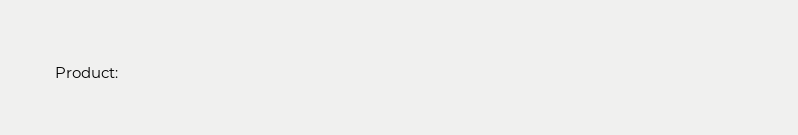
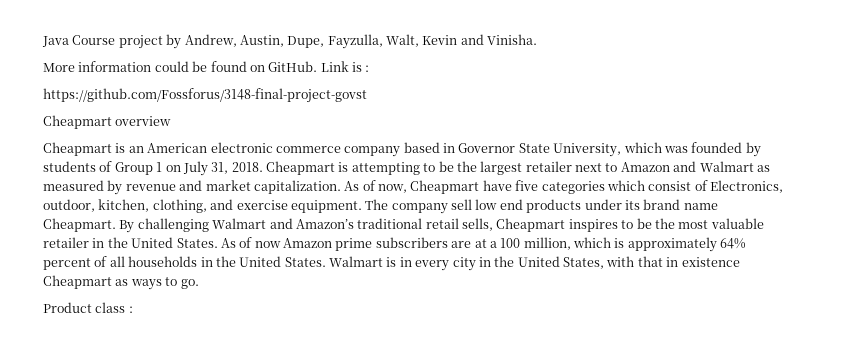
[55,67,118,78] Product: -> [42,34,538,49] [43,61,370,72] [43,88,367,103] [43,115,172,129] [43,142,761,157] [43,161,770,176] [43,180,783,195] [43,199,718,214] [43,218,764,233] [43,237,747,252] [43,256,740,271] [43,275,199,290] [43,302,133,313] Java Course project by Andrew, Austin, Dupe, Fayzulla, Walt, Kevin and Vinisha. // More information could be found on GitHub. Link is : // https://github.com/Fossforus/3148-final-project-govst // Cheapmart overview // Cheapmart is an American electronic commerce company based in Governor State University, which was founded by students of Group 1 on July 31, 2018. Cheapmart is attempting to be the largest retailer next to Amazon and Walmart as measured by revenue and market capitalization. As of now, Cheapmart have five categories which consist of Electronics, outdoor, kitchen, clothing, and exercise equipment. The company sell low end products under its brand name Cheapmart. By challenging Walmart and Amazon’s traditional retail sells, Cheapmart inspires to be the most valuable retailer in the United States. As of now Amazon prime subscribers are at a 100 million, which is approximately 64% percent of all households in the United States. Walmart is in every city in the United States, with that in existence Cheapmart as ways to go. // Product class :

